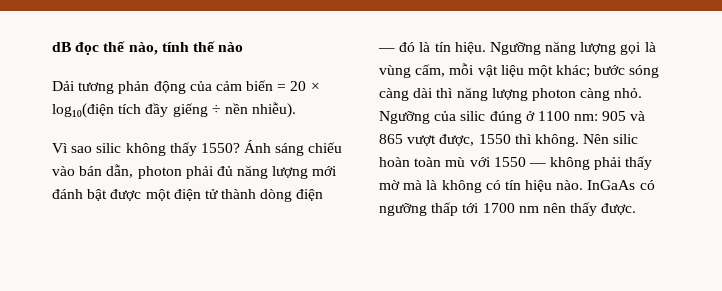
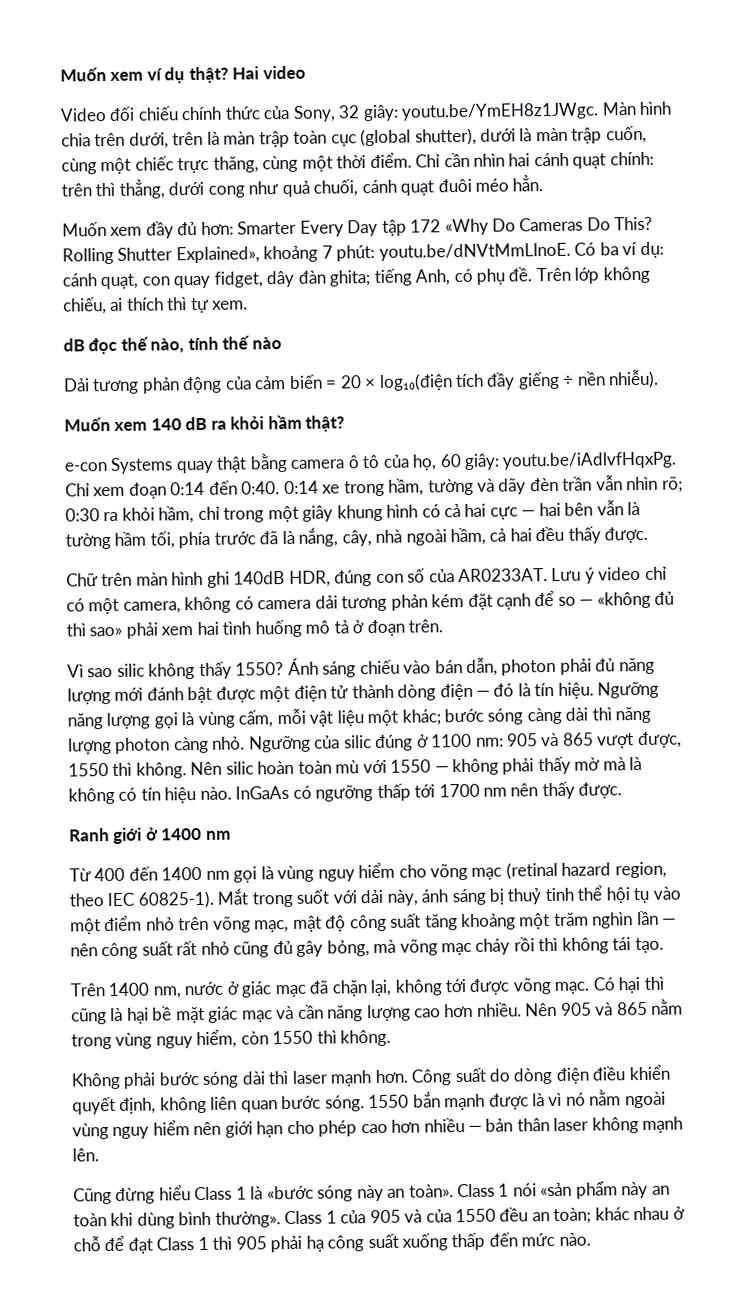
(52, 47) none -> [60,65,306,84] [60,101,673,122] [61,125,647,149] [61,151,654,175] [61,175,544,199] [62,216,654,239] [62,241,664,265] [62,266,650,290] [63,297,249,315] Muốn xem ví dụ thật? Hai video // Video đối chiếu chính thức của Sony, 32 giây: youtu.be/YmEH8z1JWgc. Màn hình chia trên dưới, trên là màn trập toàn cục (global shutter), dưới là màn trập cuốn, cùng một chiếc trực thăng, cùng một thời điểm. Chỉ cần nhìn hai cánh quạt chính: trên thì thẳng, dưới cong như quả chuối, cánh quạt đuôi méo hẳn. // Muốn xem đầy đủ hơn: Smarter Every Day tập 172 «Why Do Cameras Do This? Rolling Shutter Explained», khoảng 7 phút: youtu.be/dNVtMmLlnoE. Có ba ví dụ: cánh quạt, con quay fidget, dây đàn ghita; tiếng Anh, có phụ đề. Trên lớp không chiếu, ai thích thì tự xem. //
(297, 110) none -> [64,414,346,432] [64,451,678,474] [65,475,683,499] [65,500,641,524] [65,526,649,550] [66,566,667,588] [66,590,675,615] [66,619,444,639] // Muốn xem 140 dB ra khỏi hầm thật? // e-con Systems quay thật bằng camera ô tô của họ, 60 giây: youtu.be/iAdlvfHqxPg. Chỉ xem đoạn 0:14 đến 0:40. 0:14 xe trong hầm, tường và dãy đèn trần vẫn nhìn rõ; 0:30 ra khỏi hầm, chỉ trong một giây khung hình có cả hai cực — hai bên vẫn là tường hầm tối, phía trước đã là nắng, cây, nhà ngoài hầm, cả hai đều thấy được. // Chữ trên màn hình ghi 140dB HDR, đúng con số của AR0233AT. Lưu ý video chỉ có một camera, không có camera dải tương phản kém đặt cạnh để so — «không đủ thì sao» phải xem hai tình huống mô tả ở đoạn trên.
(637, 209) none -> [69,827,231,844] [69,861,667,883] [69,885,681,909] [70,910,677,935] [70,937,664,960] [70,976,664,999] [71,998,684,1025] [71,1029,392,1050] [71,1064,670,1090] [72,1089,666,1115] [72,1116,684,1140] [72,1148,99,1162] [73,1181,670,1205] [73,1206,685,1229] [73,1232,591,1254] // Ranh giới ở 1400 nm // Từ 400 đến 1400 nm gọi là vùng nguy hiểm cho võng mạc (retinal hazard region, theo IEC 60825-1). Mắt trong suốt với dải này, ánh sáng bị thuỷ tinh thể hội tụ vào một điểm nhỏ trên võng mạc, mật độ công suất tăng khoảng một trăm nghìn lần — nên công suất rất nhỏ cũng đủ gây bỏng, mà võng mạc cháy rồi thì không tái tạo. // Trên 1400 nm, nước ở giác mạc đã chặn lại, không tới được võng mạc. Có hại thì cũng là hại bề mặt giác mạc và cần năng lượng cao hơn nhiều. Nên 905 và 865 nằm trong vùng nguy hiểm, còn 1550 thì không. // Không phải bước sóng dài thì laser mạnh hơn. Công suất do dòng điện điều khiển quyết định, không liên quan bước sóng. 1550 bắn mạnh được là vì nó nằm ngoài vùng nguy hiểm nên giới hạn cho phép cao hơn nhiều — bản thân laser không mạnh lên. // Cũng đừng hiểu Class 1 là «bước sóng này an toàn». Class 1 nói «sản phẩm này an toàn khi dùng bình thường». Class 1 của 905 và của 1550 đều an toàn; khác nhau ở chỗ để đạt Class 1 thì 905 phải hạ công suất xuống thấp đến mức nào.

